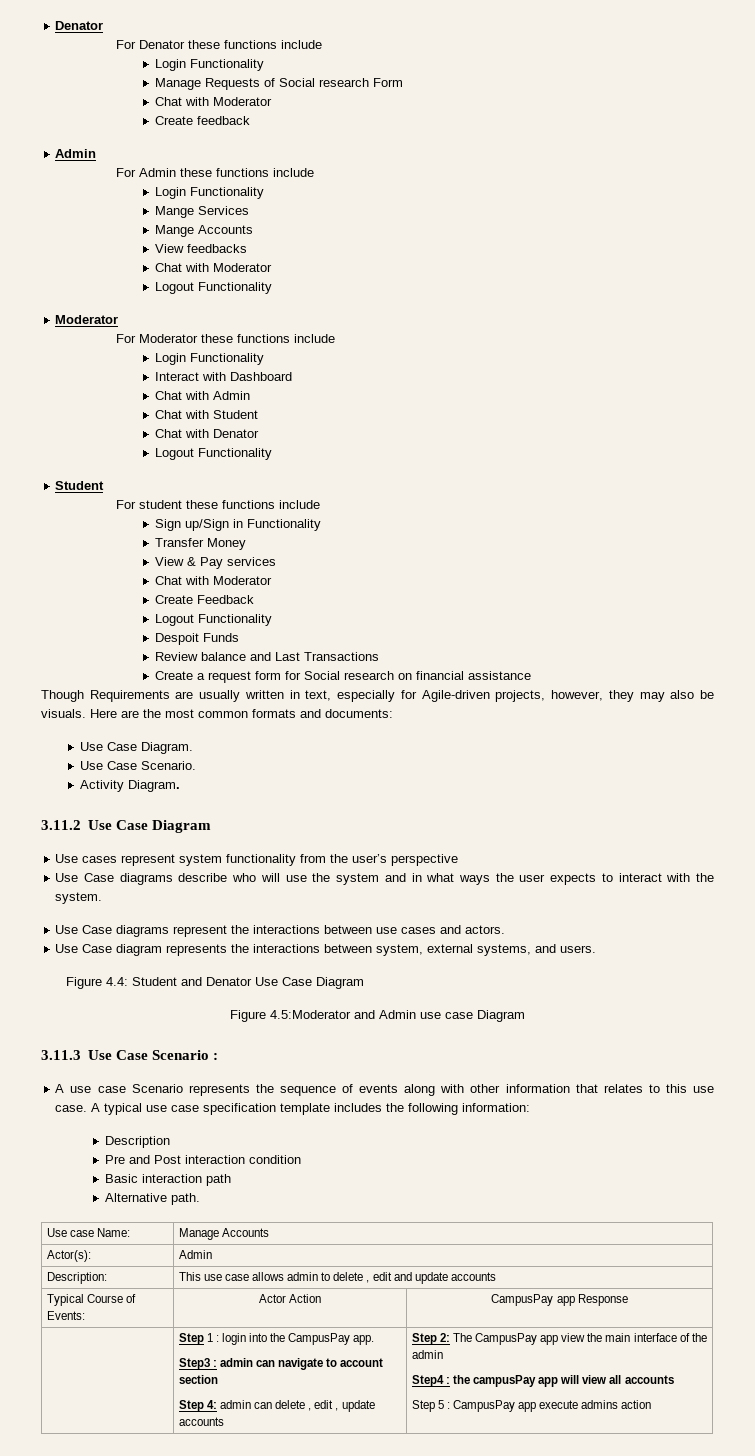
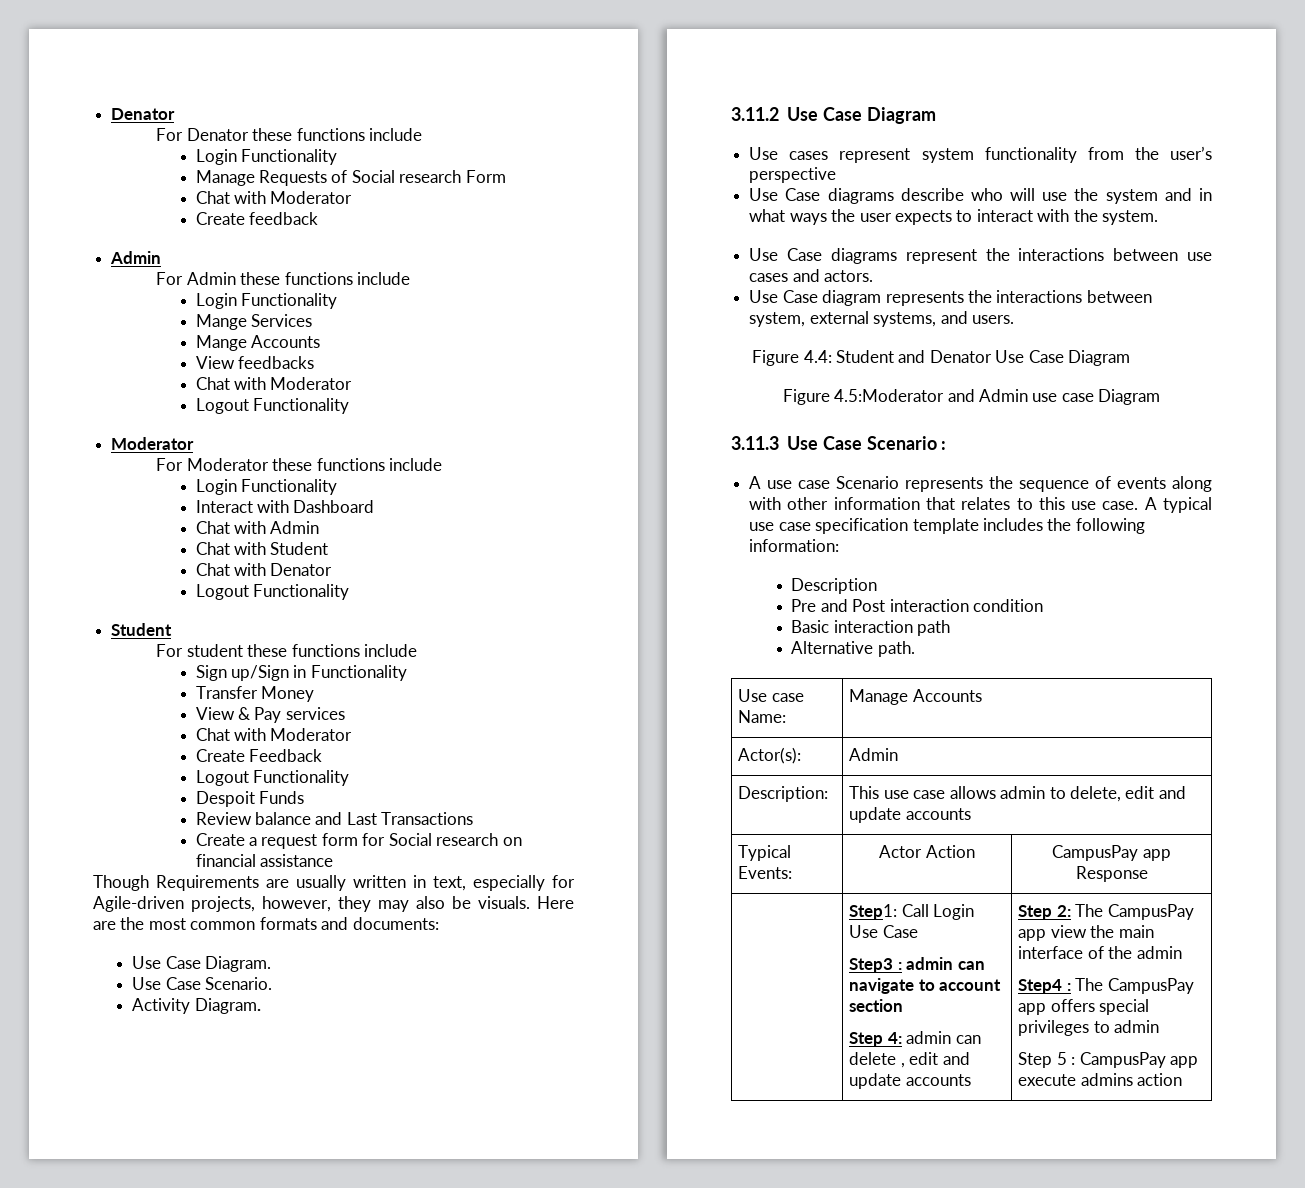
[333,1272,370,1283] delete , -> [1070,786,1122,802] delete,
[86,1294,136,1303] Course of -> (792, 853) none
[178,1333,375,1345] Step 1 : login into the CampusPay app. -> [849,904,975,920] [849,925,918,938] Step1: Call Login Use Case
[335,1408,339,1411] , -> [942,1052,970,1065] and
[452,1375,674,1387] the campusPay app will view all accounts -> [1075,978,1194,994] [1018,999,1150,1015] [1018,1020,1160,1036] The CampusPay app offers special privileges to admin

